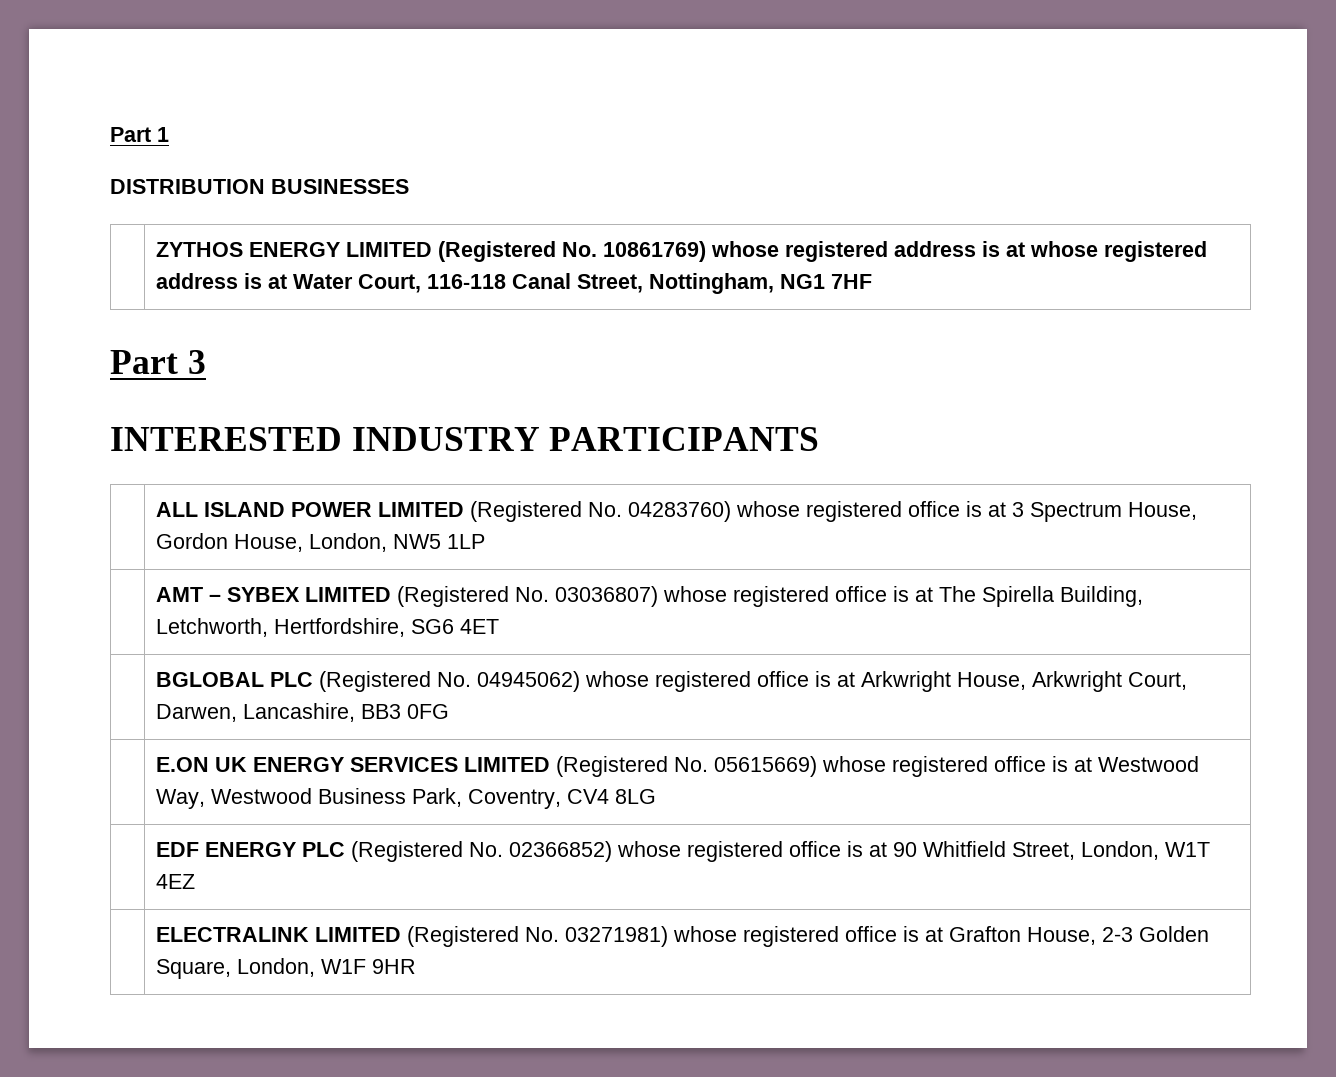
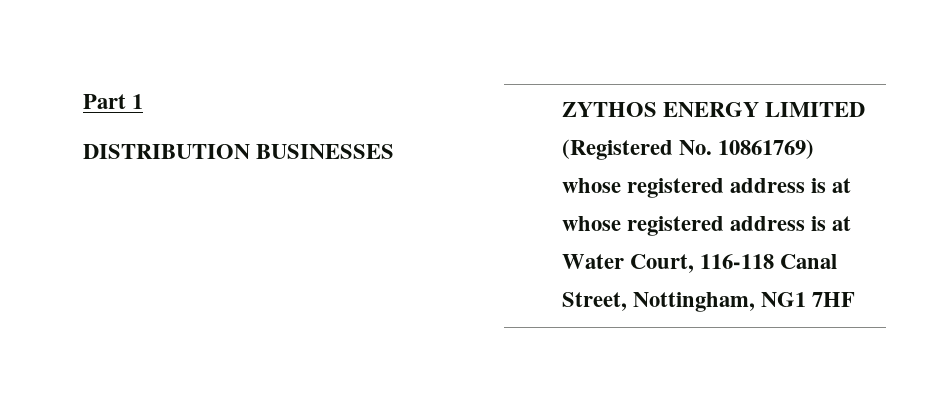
[110,350,206,374] [110,427,820,451] [156,501,1198,522] [156,533,486,552] [156,586,1144,607] [156,618,500,637] [156,671,1188,692] [156,703,450,722] [156,756,1200,777] [156,788,657,809] [156,841,1211,862] [156,874,196,889] [156,926,1210,947] [156,958,417,979] // Part 3 // INTERESTED INDUSTRY PARTICIPANTS // | ALL ISLAND POWER LIMITED (Registered No. 04283760) whose registered office is at 3 Spectrum House, Gordon House, London, NW5 1LP // | AMT – SYBEX LIMITED (Registered No. 03036807) whose registered office is at The Spirella Building, Letchworth, Hertfordshire, SG6 4ET // | BGLOBAL PLC (Registered No. 04945062) whose registered office is at Arkwright House, Arkwright Court, Darwen, Lancashire, BB3 0FG // | E.ON UK ENERGY SERVICES LIMITED (Registered No. 05615669) whose registered office is at Westwood Way, Westwood Business Park, Coventry, CV4 8LG // | EDF ENERGY PLC (Registered No. 02366852) whose registered office is at 90 Whitfield Street, London, W1T 4EZ // | ELECTRALINK LIMITED (Registered No. 03271981) whose registered office is at Grafton House, 2-3 Golden Square, London, W1F 9HR -> (855, 299) none

